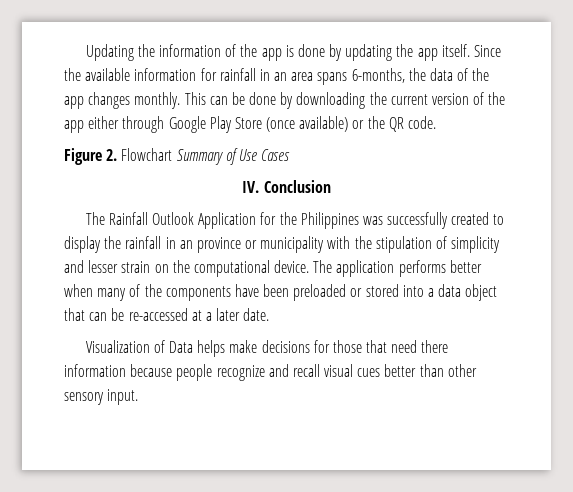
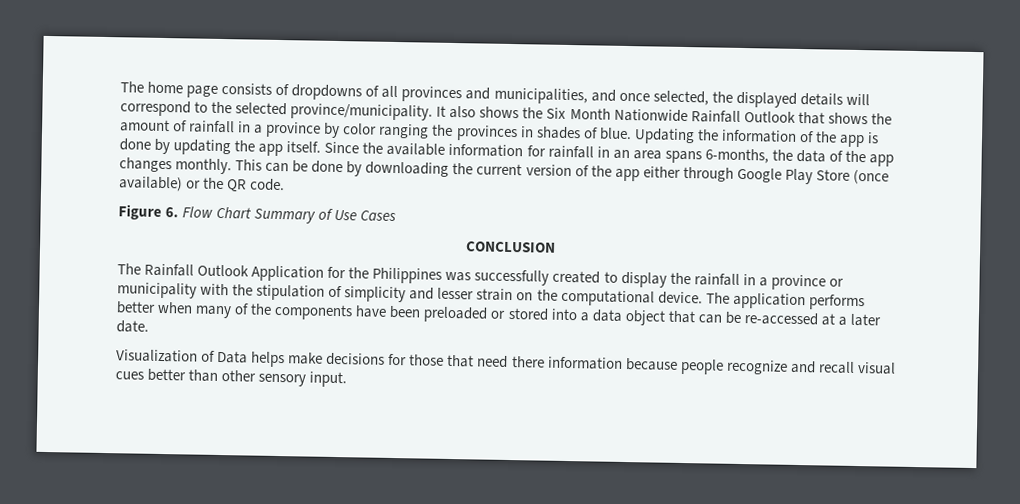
(85, 52) none -> [120,81,870,108] [120,100,892,125] [120,119,632,142] The home page consists of dropdowns of all provinces and municipalities, and once selected, the displayed details will correspond to the selected province/municipality. It also shows the Six Month Nationwide Rainfall Outlook that shows the amount of rainfall in a province by color ranging the provinces in shades of blue.
[106,148,173,161] 2. Flowchart -> [165,206,253,219] 6. Flow Chart
[242,180,331,193] IV. Conclusion -> [465,241,556,253] CONCLUSION
[179,240,193,249] an -> [758,277,768,287] a

